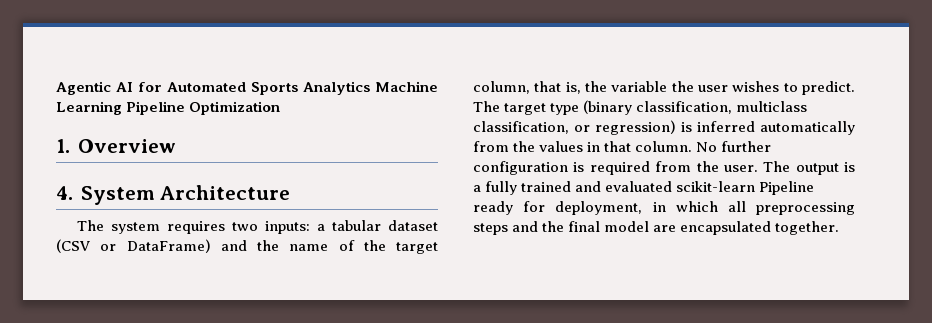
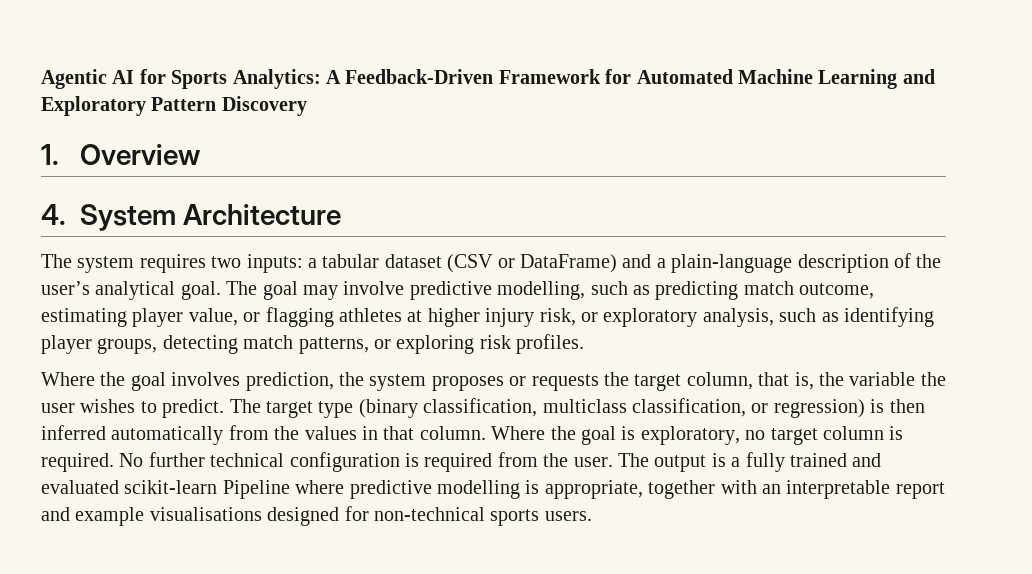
[167,81,438,95] [56,101,281,115] Automated Sports Analytics Machine Learning Pipeline Optimization -> [171,69,935,89] [41,96,307,116] Sports Analytics: A Feedback-Driven Framework for Automated Machine Learning and Exploratory Pattern Discovery
[257,240,355,251] the name of -> [656,253,942,273] [41,281,875,300] [41,307,934,327] [41,334,585,354] [41,372,599,391] a plain-language description of the user’s analytical goal. The goal may involve predictive modelling, such as predicting match outcome, estimating player value, or flagging athletes at higher injury risk, or exploratory analysis, such as identifying player groups, detecting match patterns, or exploring risk profiles. // Where the goal involves prediction, the system proposes or requests
(692, 127) none -> [889,399,925,413] then
(693, 146) none -> [491,426,904,445] [41,453,114,472] Where the goal is exploratory, no target column is required.
(772, 146) none -> [210,453,285,467] technical
[473,201,855,215] [473,221,840,235] ready for deployment, in which all preprocessing steps and the final model are encapsulated together. -> [295,480,945,499] [41,506,592,526] where predictive modelling is appropriate, together with an interpretable report and example visualisations designed for non-technical sports users.

